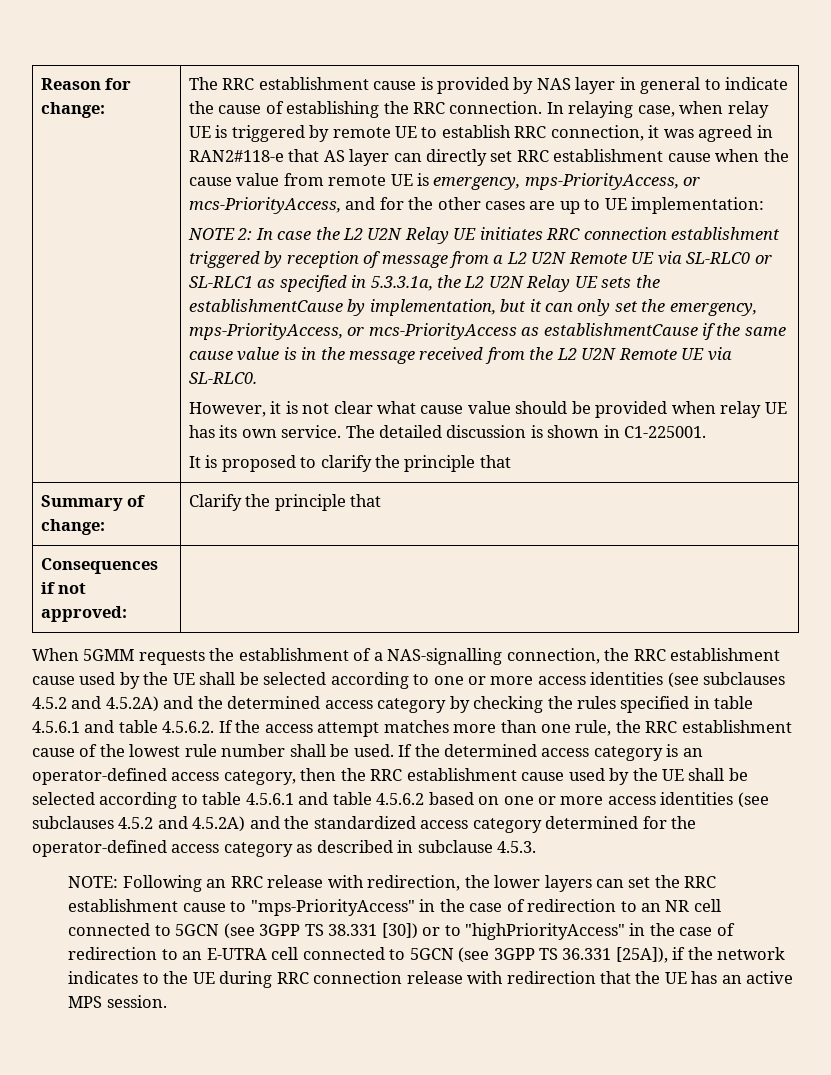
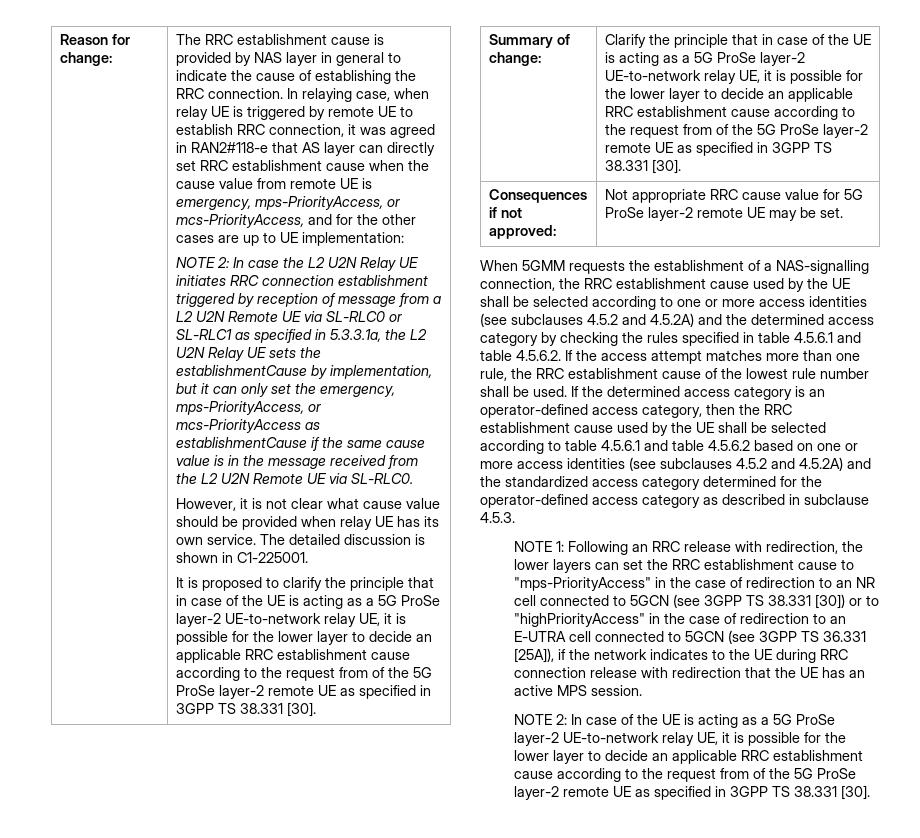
(511, 461) none -> [175,595,440,609] [175,613,406,627] [175,631,432,645] [175,649,410,663] [175,667,432,681] [175,685,431,699] [175,702,316,717] in case of the UE is acting as a 5G ProSe layer-2 UE-to-network relay UE, it is possible for the lower layer to decide an applicable RRC establishment cause according to the request from of the 5G ProSe layer-2 remote UE as specified in 3GPP TS 38.331 [30].
[40,558,158,574] [40,582,87,594] [40,606,127,622] // Consequences if not approved: | -> [761,34,871,45] [604,52,805,66] [604,70,863,84] [604,88,853,102] [604,106,855,120] [604,124,868,138] [604,142,832,156] [604,159,681,174] [488,189,587,203] [488,207,522,218] [488,225,556,239] [604,189,863,203] [604,207,843,221] in case of the UE is acting as a 5G ProSe layer-2 UE-to-network relay UE, it is possible for the lower layer to decide an applicable RRC establishment cause according to the request from of the 5G ProSe layer-2 remote UE as specified in 3GPP TS 38.331 [30]. // Consequences if not approved: | Not appropriate RRC cause value for 5G ProSe layer-2 remote UE may be set.
[68,876,119,888] NOTE: -> [514,541,565,552] NOTE 1:
(167, 1001) none -> [514,714,836,728] [514,732,847,746] [514,750,864,764] [514,768,857,782] [514,785,871,800] // NOTE 2: In case of the UE is acting as a 5G ProSe layer-2 UE-to-network relay UE, it is possible for the lower layer to decide an applicable RRC establishment cause according to the request from of the 5G ProSe layer-2 remote UE as specified in 3GPP TS 38.331 [30].

